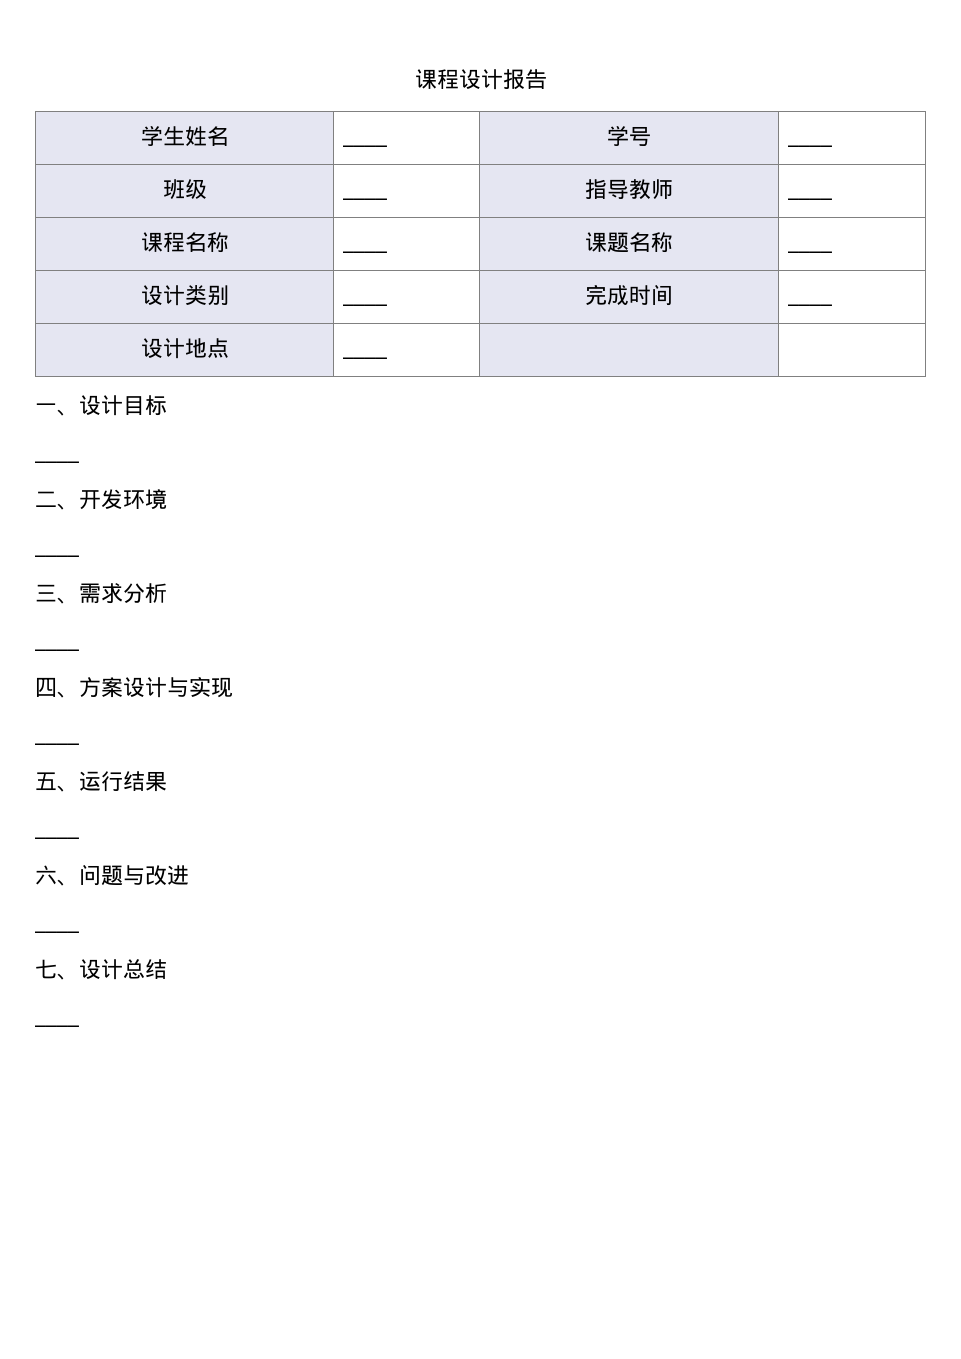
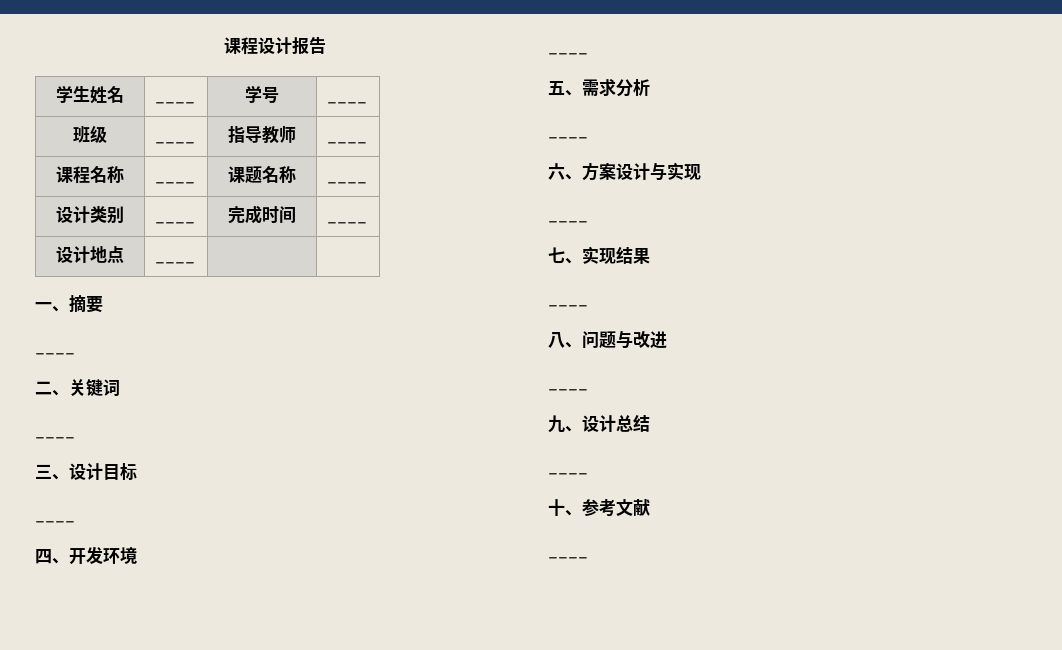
(79, 412) none -> [69,295,103,313] [35,352,75,355] [35,379,120,397] [35,436,75,439] [35,464,69,480] 摘要 // ____ // 二、关键词 // ____ // 三、
[35,491,57,507] 二 -> [35,549,52,564] 四
[35,584,57,602] 三 -> [548,81,565,96] 五
[35,677,57,697] 四 -> [548,163,565,180] 六
[35,771,123,792] 五、运行 -> [548,246,616,264] 七、实现
[35,865,57,885] 六 -> [548,332,565,348] 八
[35,959,57,979] 七 -> [548,415,565,433] 九
(79, 1025) none -> [548,498,650,517] [548,556,588,559] // 十、参考文献 // ____

